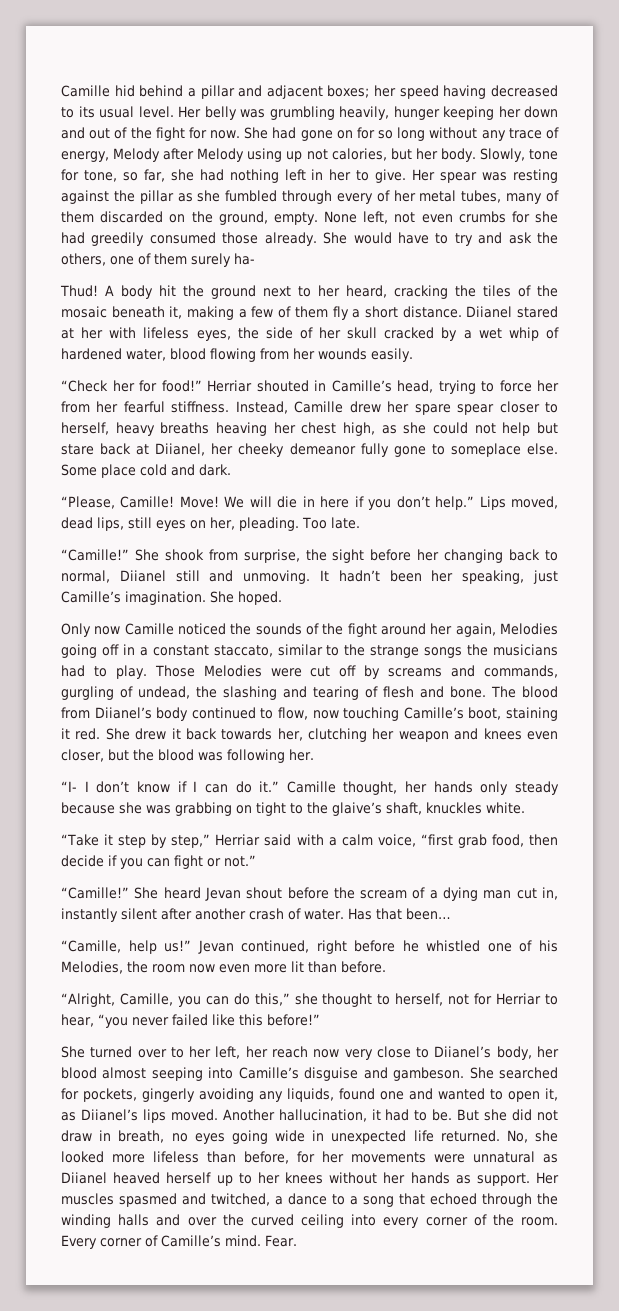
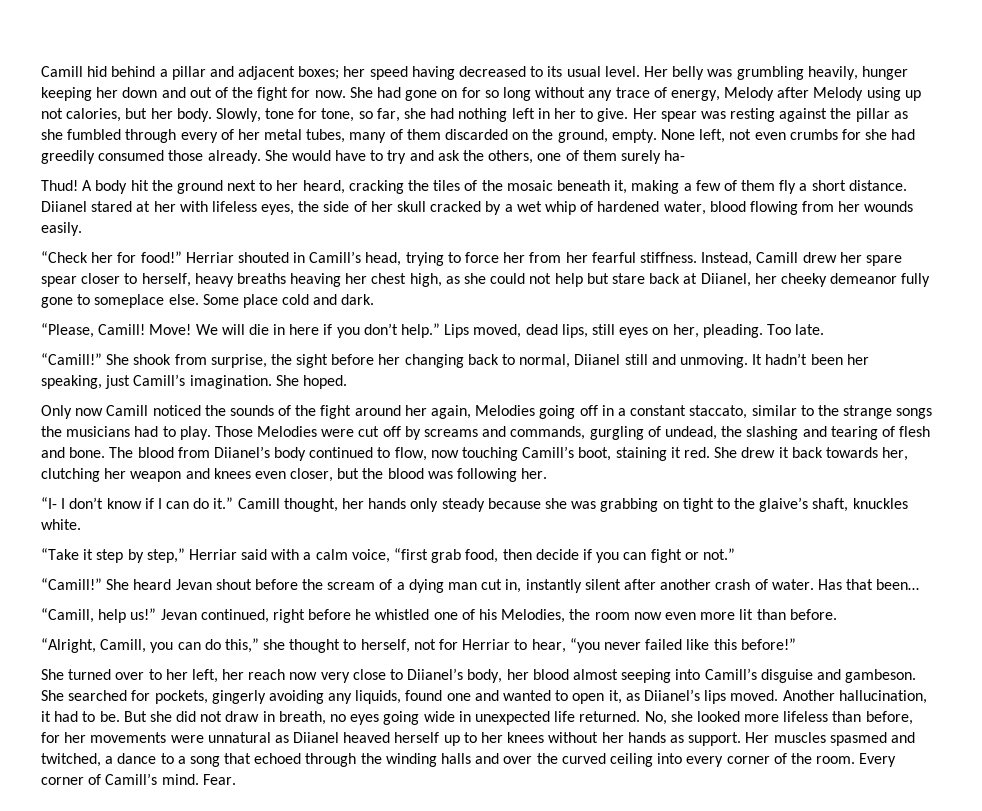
[61,85,110,97] Camille -> [41,66,83,77] Camill
[331,380,392,392] Camille’s -> [309,251,362,263] Camill’s
[294,401,344,413] Camille -> [756,252,799,263] Camill
[120,496,175,508] Camille! -> [98,324,146,335] Camill!
[61,549,129,561] “Camille!” -> [41,353,102,365] “Camill!”
[61,591,121,603] Camille’s -> [133,374,186,386] Camill’s
[124,623,174,635] Camille -> [106,405,149,416] Camill
[403,707,464,719] Camille’s -> [522,446,575,458] Camill’s
[286,781,336,793] Camille -> [237,498,280,509] Camill
[61,887,129,899] “Camille!” -> [41,578,102,590] “Camill!”
[61,940,121,953] “Camille, -> [41,608,94,623] “Camill,
[119,993,173,1006] Camille, -> [100,639,147,653] Camill,
[238,1067,299,1079] Camille’s -> [704,668,757,680] Camill’s
[161,1235,221,1247] Camille’s -> [105,773,158,785] Camill’s

